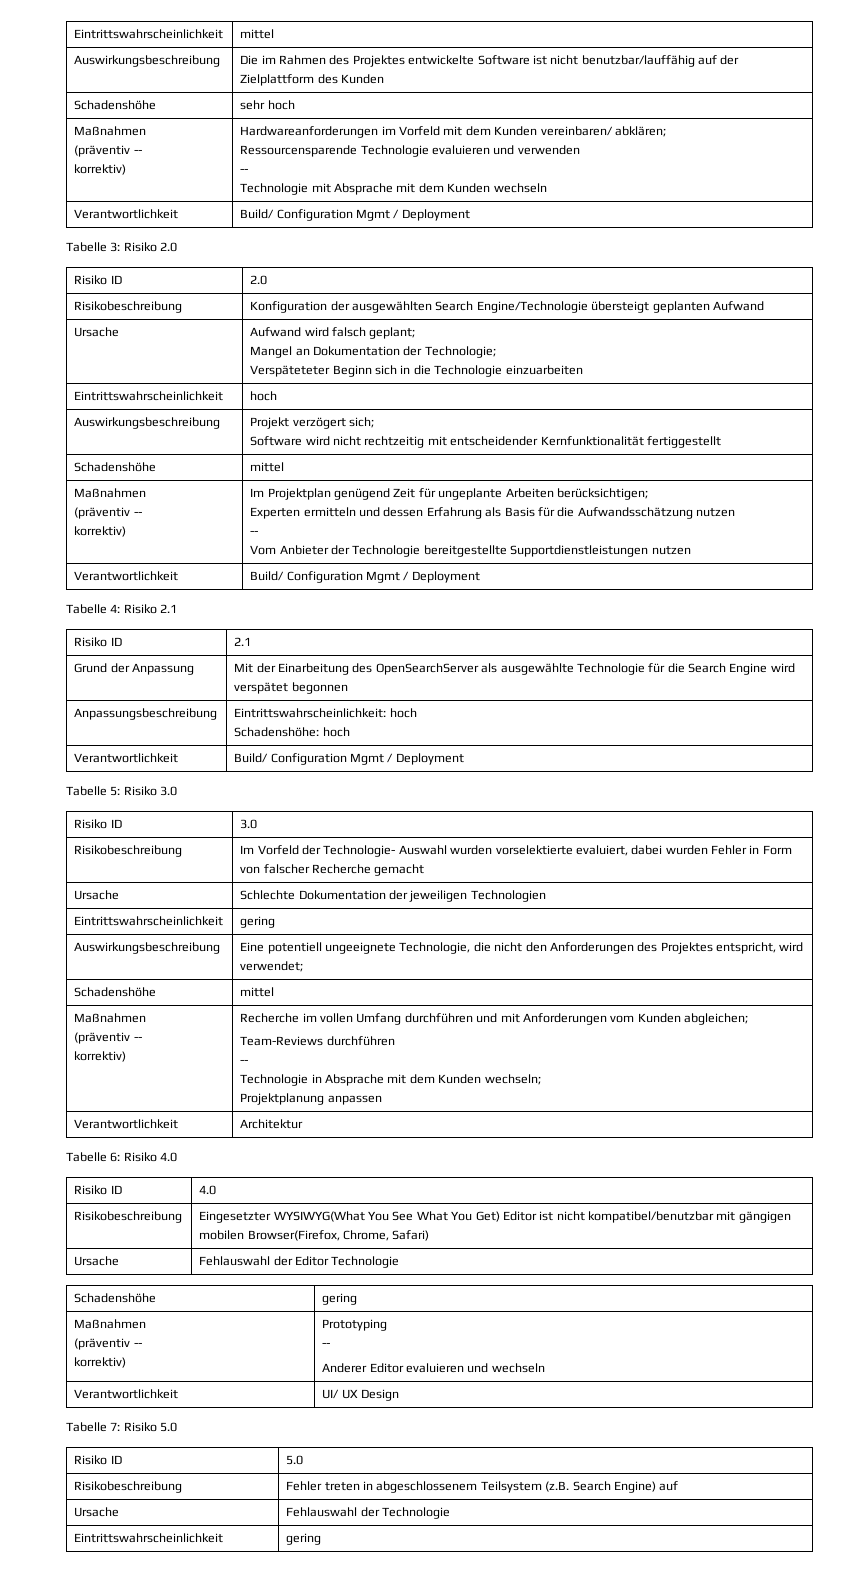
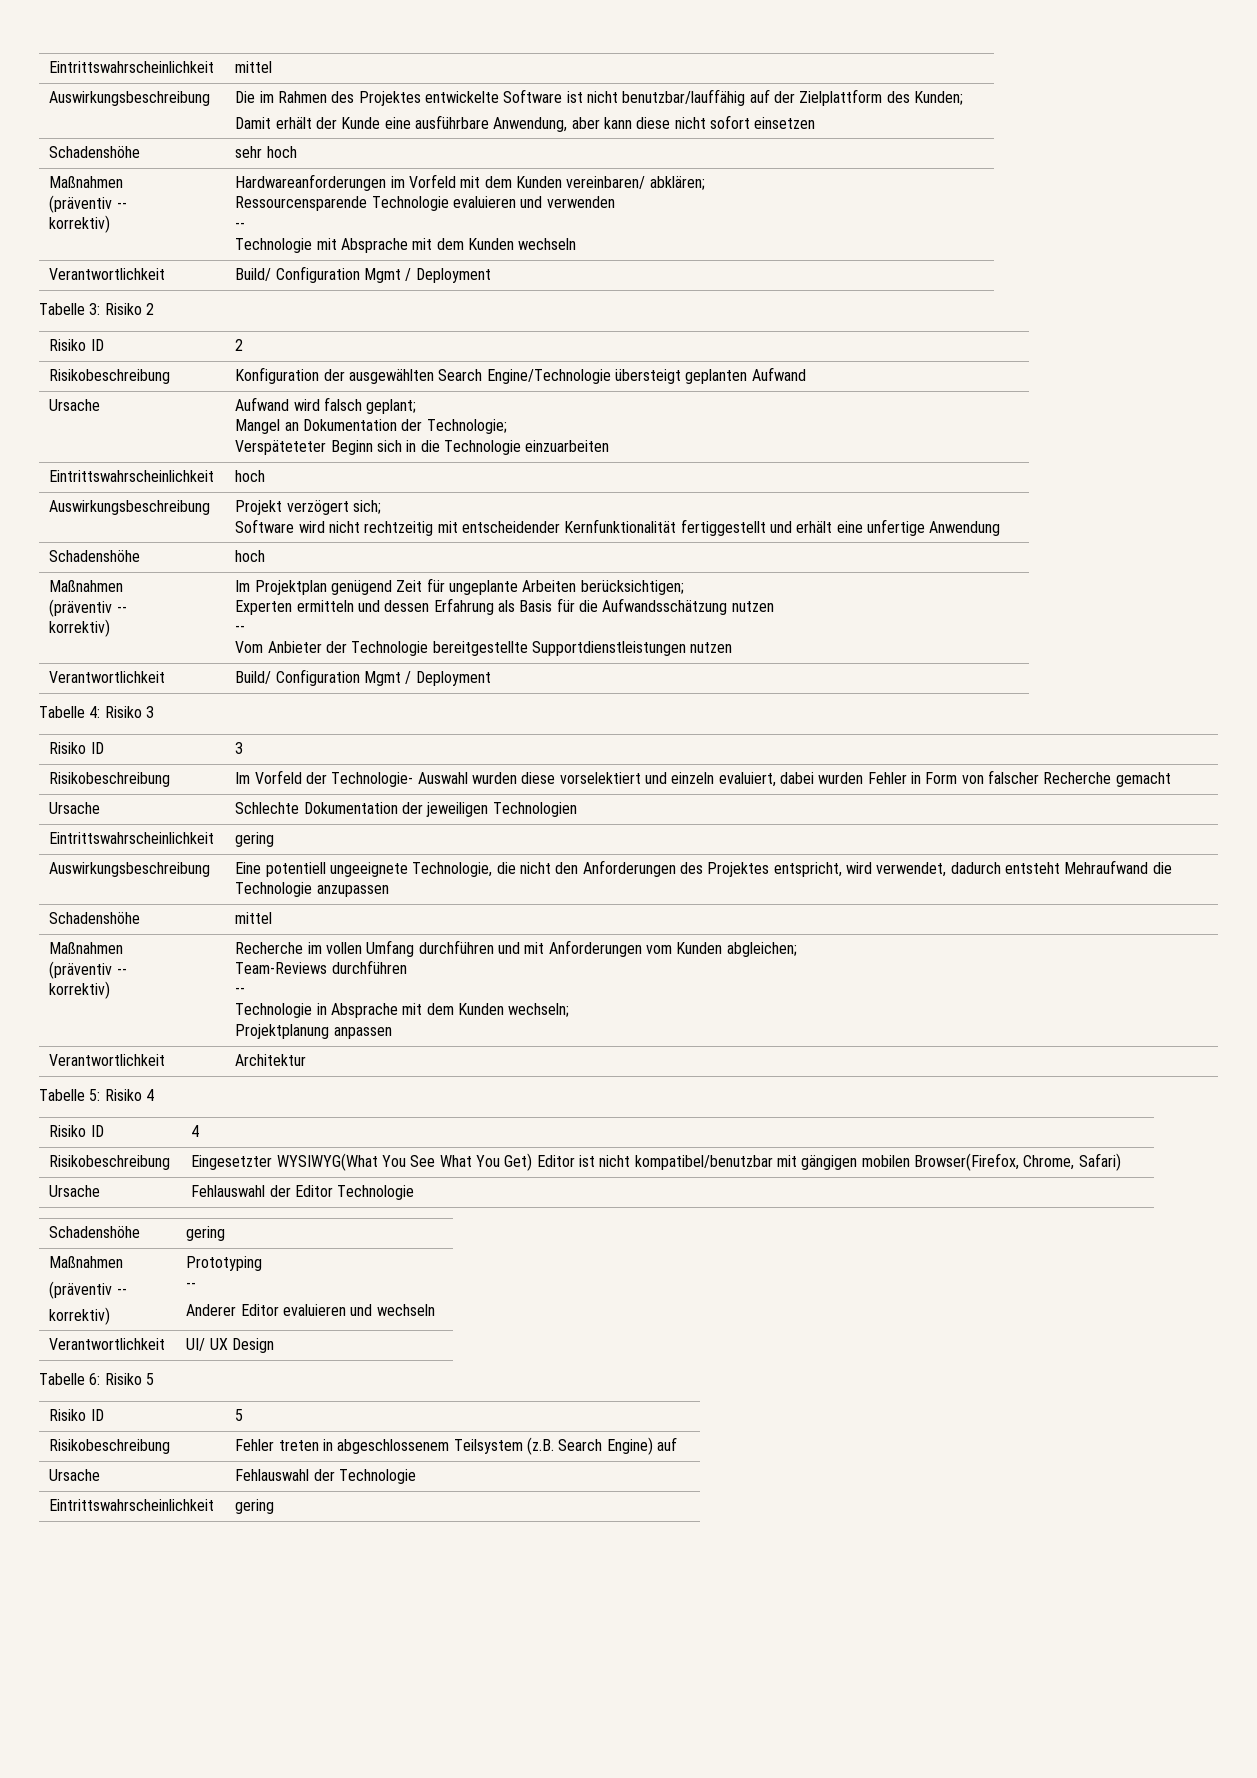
[341,74,385,84] Kunden -> [913,91,963,105] [235,115,816,132] Kunden; // Damit erhält der Kunde eine ausführbare Anwendung, aber kann diese nicht sofort einsetzen
[160,242,178,252] [74,275,122,285] [250,275,268,285] 2.0 // Risiko ID | 2.0 -> [145,303,154,315] [49,339,104,351] [235,339,244,351] 2 // Risiko ID | 2
[74,462,157,472] [250,462,285,472] // Schadenshöhe | mittel -> [770,519,1001,536] [49,550,141,562] [235,550,266,562] und erhält eine unfertige Anwendung // Schadenshöhe | hoch
[160,604,178,613] [74,637,122,647] [234,637,252,646] [74,663,195,675] [234,663,795,675] [234,682,348,694] [74,708,218,720] [234,708,417,718] [234,727,350,737] [74,753,179,763] [234,753,464,765] [66,786,178,796] [74,819,122,829] [240,819,258,829] 2.1 // Risiko ID | 2.1 // Grund der Anpassung | Mit der Einarbeitung des OpenSearchServer als ausgewählte Technologie für die Search Engine wird verspätet begonnen // Anpassungsbeschreibung | Eintrittswahrscheinlichkeit: hoch // Schadenshöhe: hoch // Verantwortlichkeit | Build/ Configuration Mgmt / Deployment // Tabelle 5: Risiko 3.0 // Risiko ID | 3.0 -> [145,706,154,718] [49,742,104,754] [235,742,244,754] 3 // Risiko ID | 3
[495,845,573,855] vorselektierte -> [521,772,715,784] diese vorselektiert und einzeln
[240,961,304,972] verwendet; -> [876,860,1172,877] [235,882,389,897] verwendet, dadurch entsteht Mehraufwand die Technologie anzupassen
[110,1152,178,1162] [74,1185,122,1195] [199,1185,217,1195] 6: Risiko 4.0 // Risiko ID | 4.0 -> [89,1089,154,1101] [49,1125,104,1137] [191,1125,200,1137] 5: Risiko 4 // Risiko ID | 4
[110,1422,178,1432] [74,1455,122,1465] [286,1455,304,1465] 7: Risiko 5.0 // Risiko ID | 5.0 -> [89,1373,154,1385] [49,1409,104,1421] [235,1409,244,1421] 6: Risiko 5 // Risiko ID | 5

